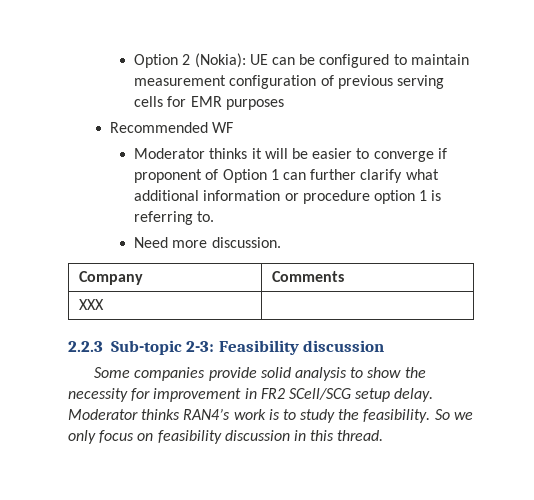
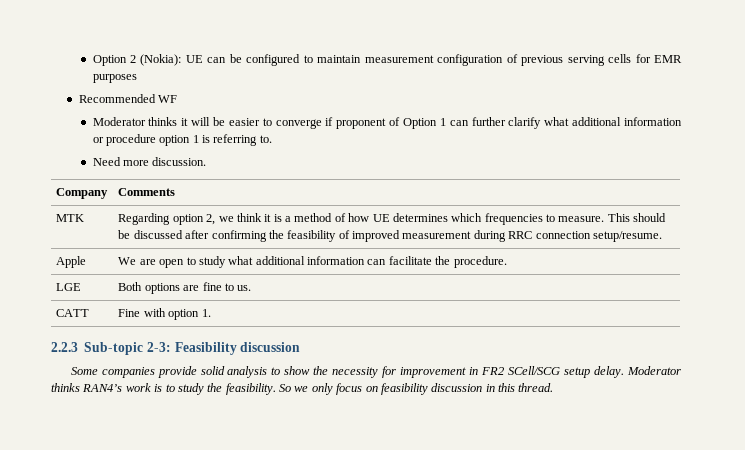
[79,299,105,310] XXX | -> [56,214,85,222] [118,213,667,225] [118,230,662,242] [56,256,87,268] [118,256,507,268] [56,283,82,291] [118,282,252,294] [56,309,90,317] [118,308,211,320] MTK | Regarding option 2, we think it is a method of how UE determines which frequencies to measure. This should be discussed after confirming the feasibility of improved measurement during RRC connection setup/resume. // Apple | We are open to study what additional information can facilitate the procedure. // LGE | Both options are fine to us. // CATT | Fine with option 1.

